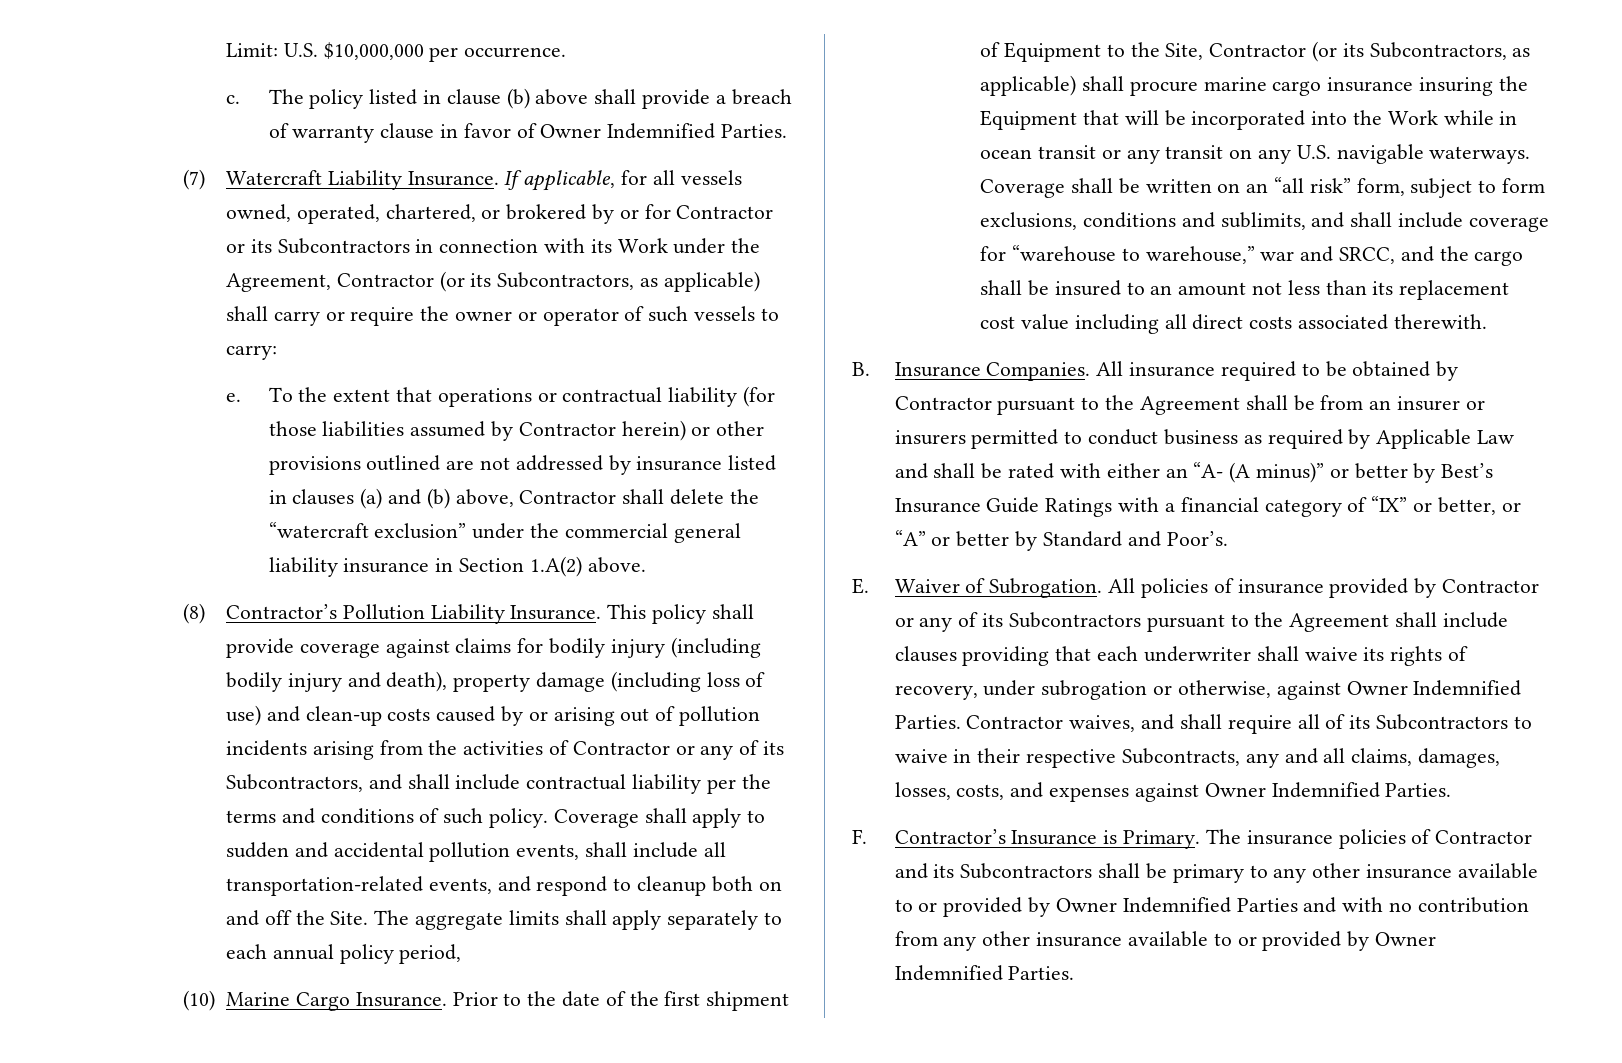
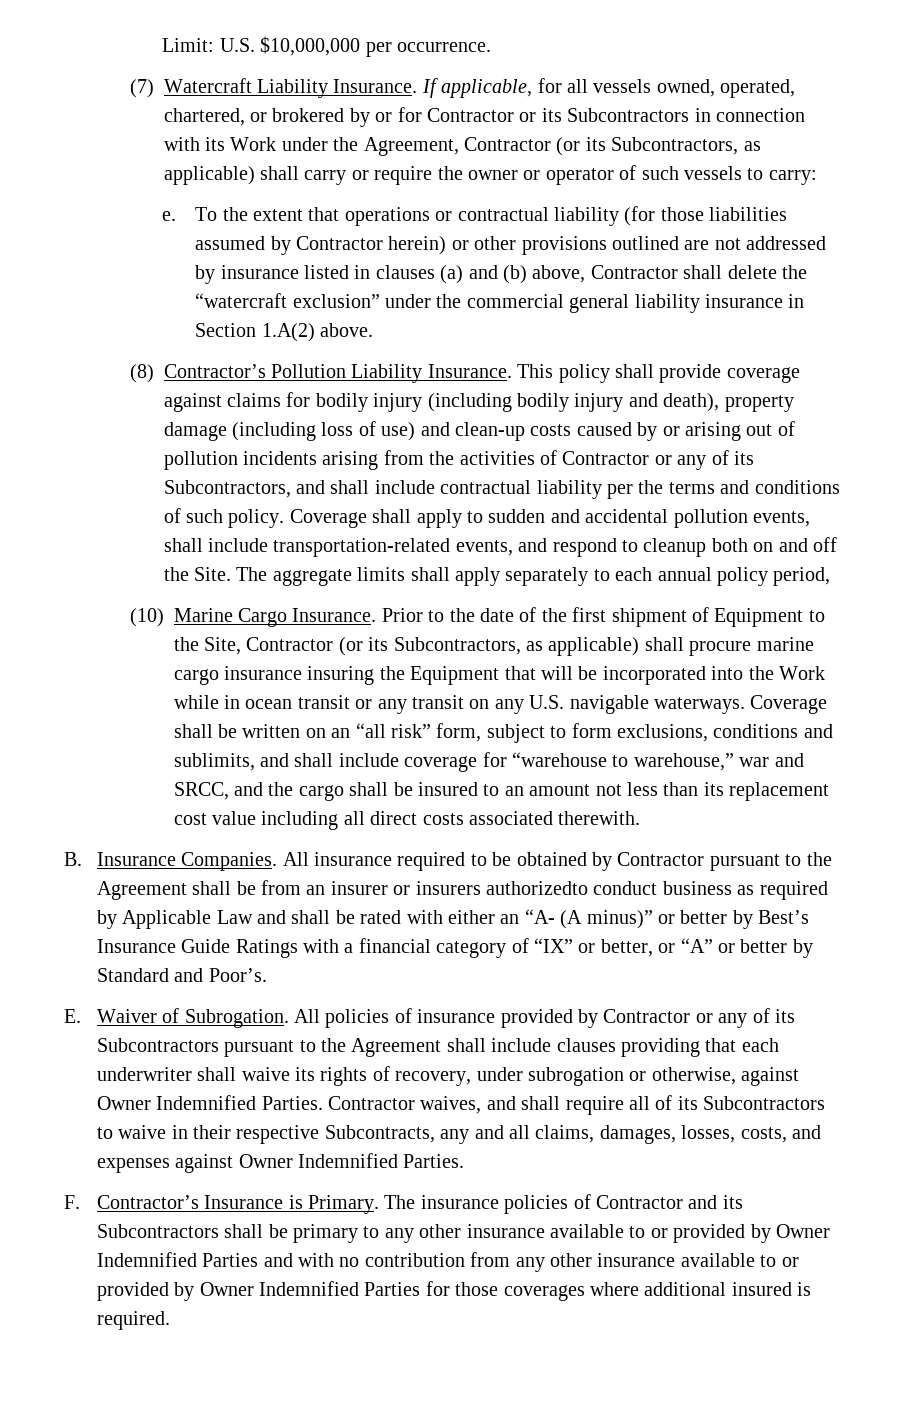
[225,88,792,109] [268,123,788,143] // c. The policy listed in clause (b) above shall provide a breach of warranty clause in favor of Owner Indemnified Parties. -> (492, 47) none
[703,842,726,857] all -> (269, 545) none
[971,429,1083,449] permitted to -> [486,881,589,895] authorizedto
[1008,966,1075,980] Parties. -> [364,1281,812,1301] [96,1311,170,1330] Parties for those coverages where additional insured is required.

